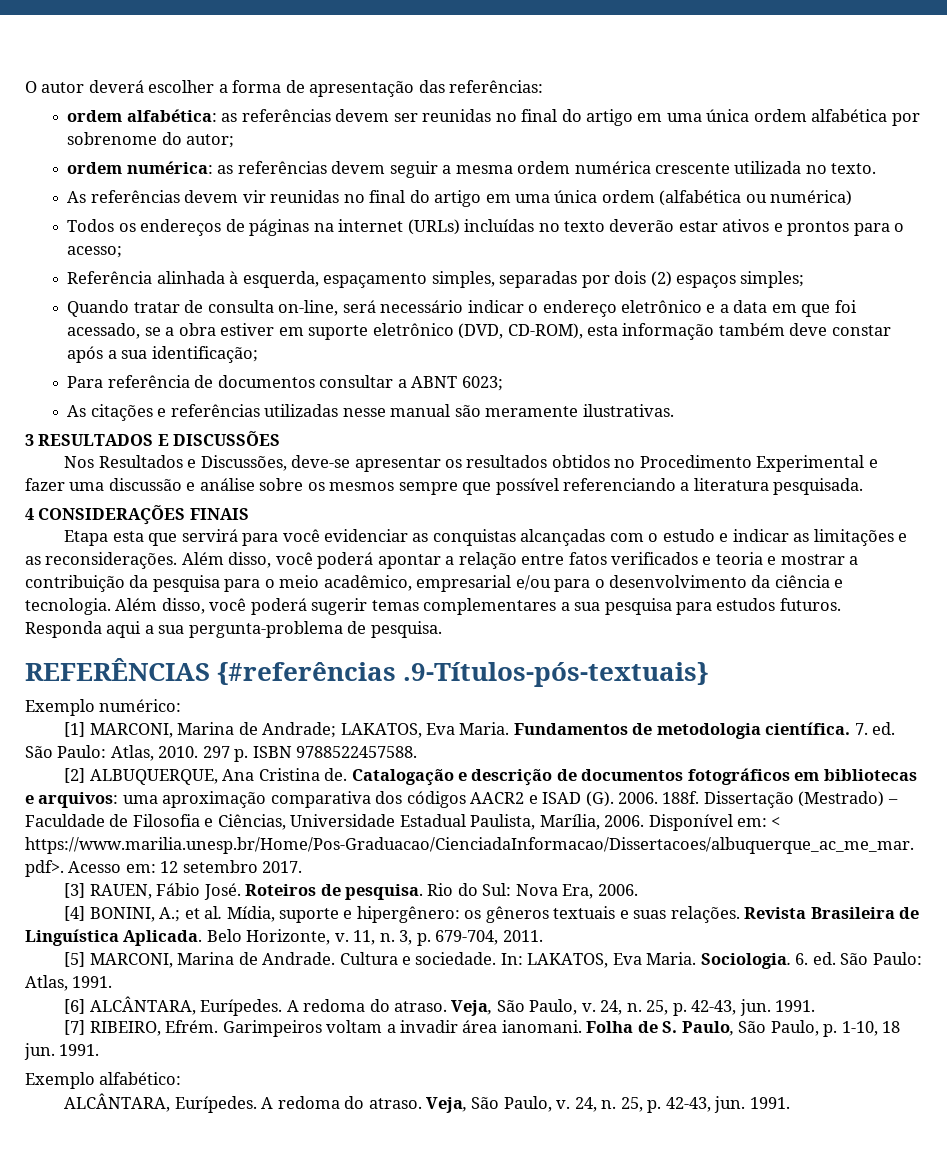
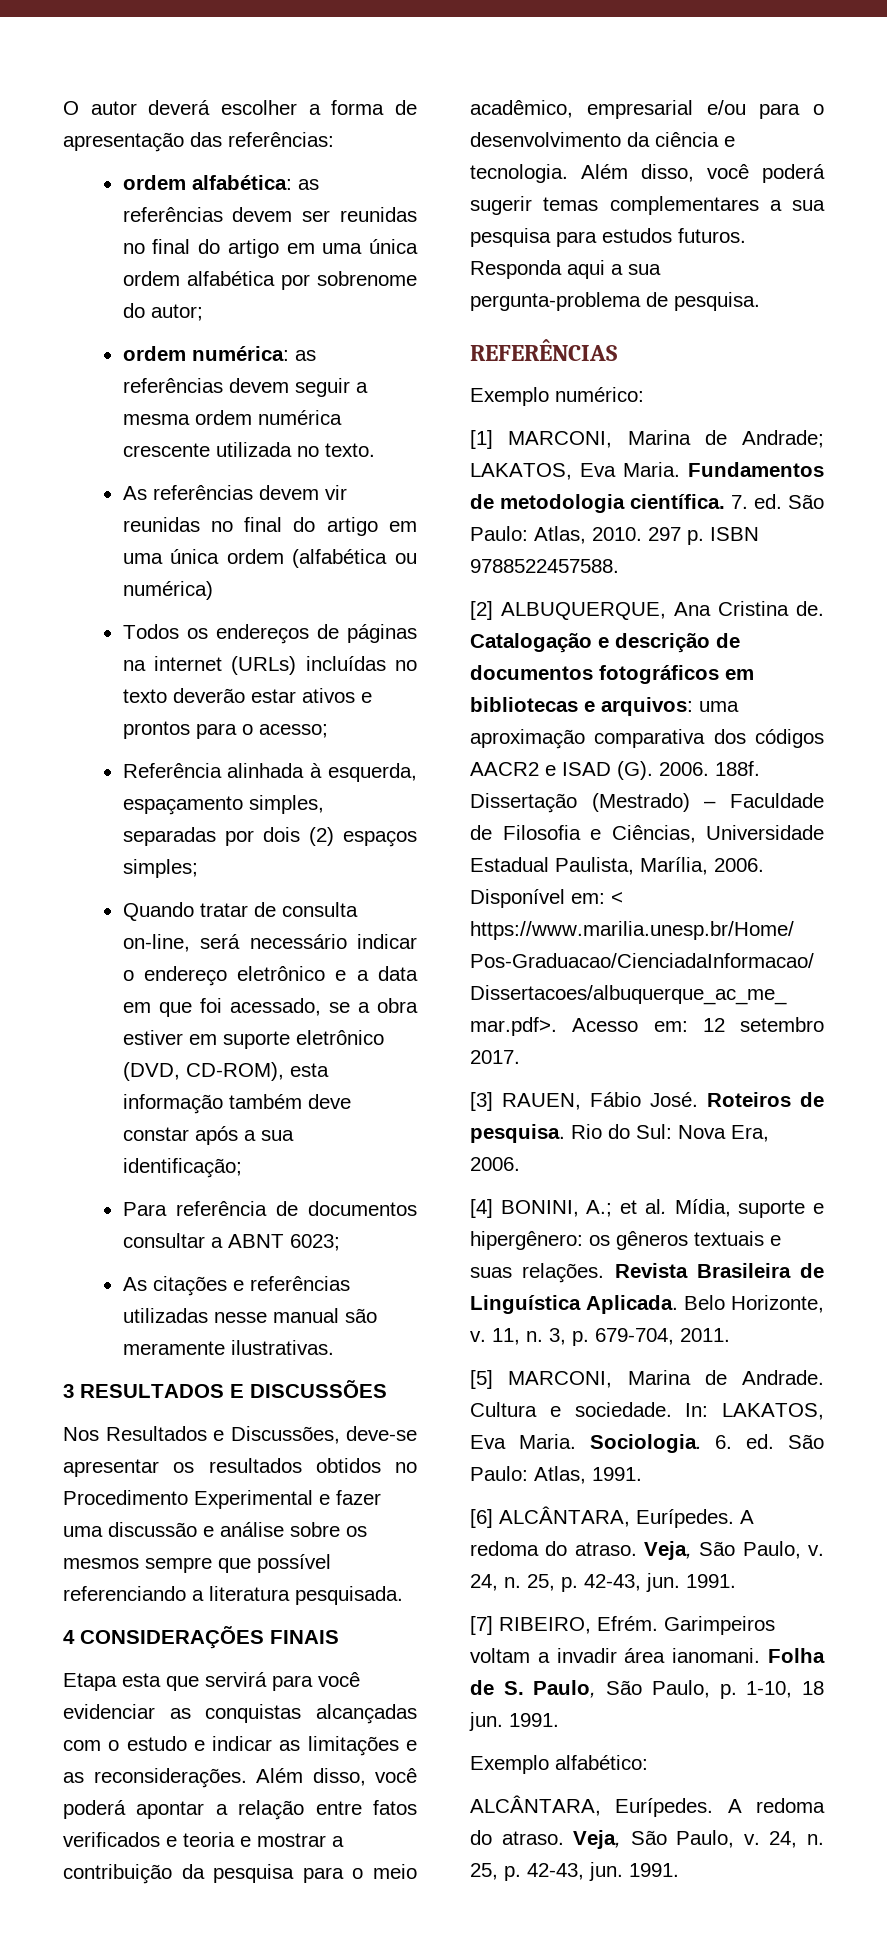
[217,662,709,687] {#referências .9-Títulos-pós-textuais} -> (617, 350) none

